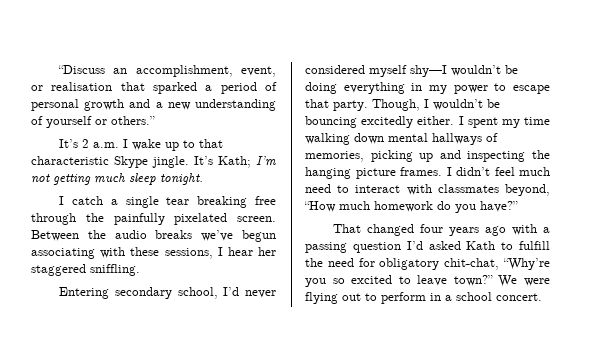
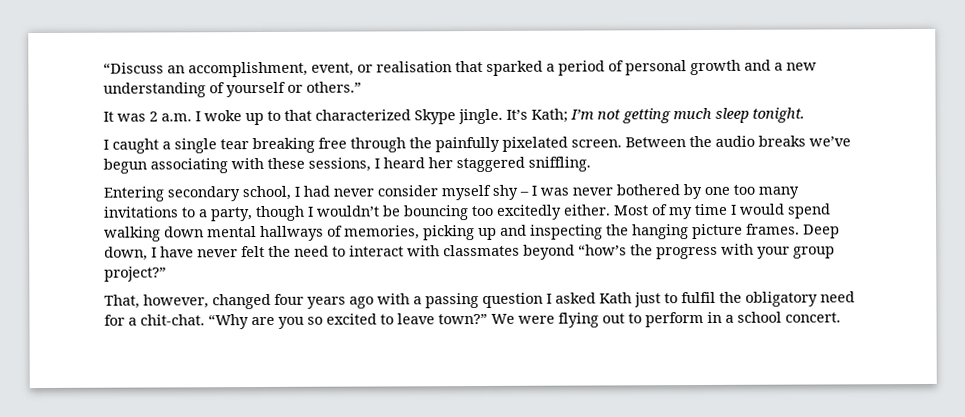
[59,139,79,148] It’s -> [103,111,146,122] It was
[132,139,162,150] wake -> [204,110,242,122] woke
[31,156,109,165] characteristic -> [315,109,411,121] characterized
[71,196,103,205] catch -> [112,138,159,154] caught
[227,247,253,256] hear -> [383,157,425,169] heard
[223,287,276,298] [305,65,518,77] [305,82,550,94] [305,99,420,111] I’d never considered myself shy—I wouldn’t be doing everything in my power to escape that party. Though, -> [294,184,799,201] [103,205,305,222] I had never consider myself shy – I was never bothered by one too many invitations to a party, though
(357, 122) none -> [471,205,494,217] too
[458,116,550,128] I spent my time -> [613,203,831,220] Most of my time I would spend
[446,167,550,176] I didn’t feel much -> [803,224,840,239] [104,245,291,261] Deep down, I have never felt the
[505,184,550,196] [304,201,518,213] [333,224,362,233] beyond, “How much homework do you have?” // That -> [523,243,835,260] [104,266,167,282] [104,294,209,309] beyond “how’s the progress with your group project?” // That, however,
[406,241,423,250] I’d -> [546,293,552,304] I
[501,241,550,250] [305,258,550,270] to fulfill the need for obligatory chit-chat, “Why’re -> [634,291,855,308] [104,314,275,330] just to fulfil the obligatory need for a chit-chat. “Why are

